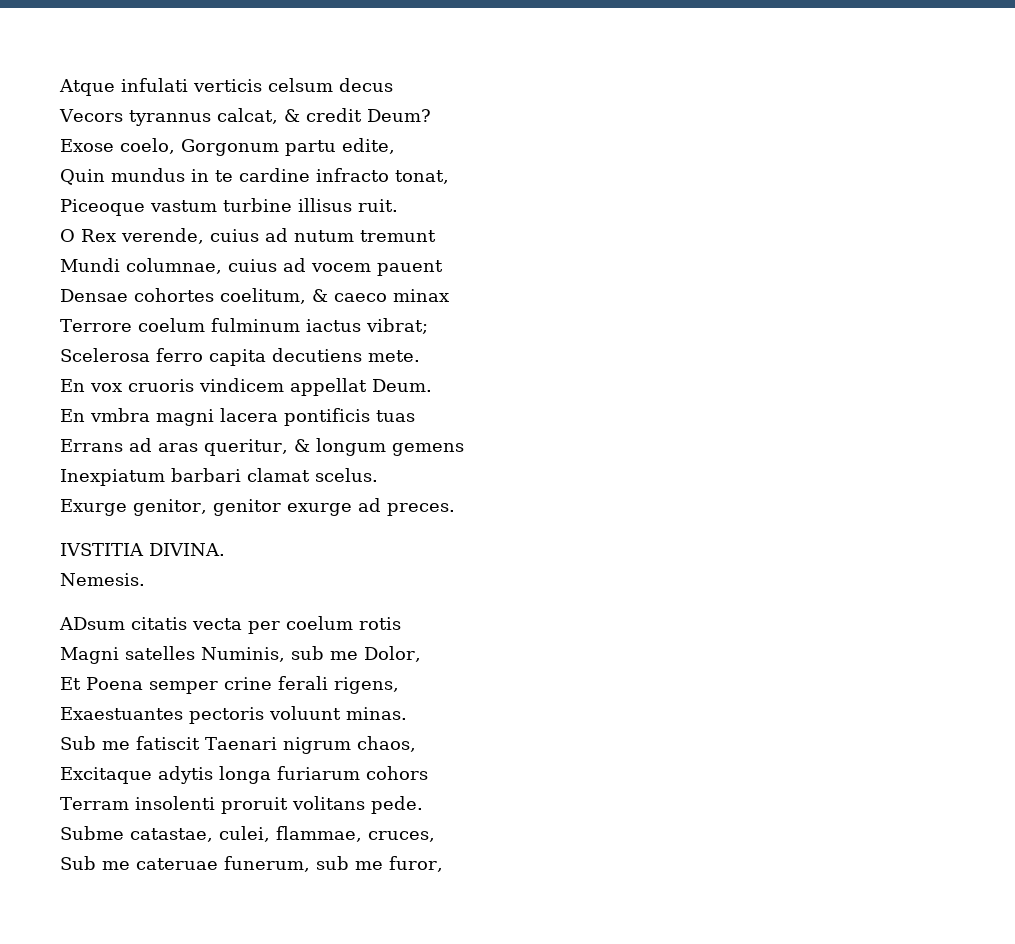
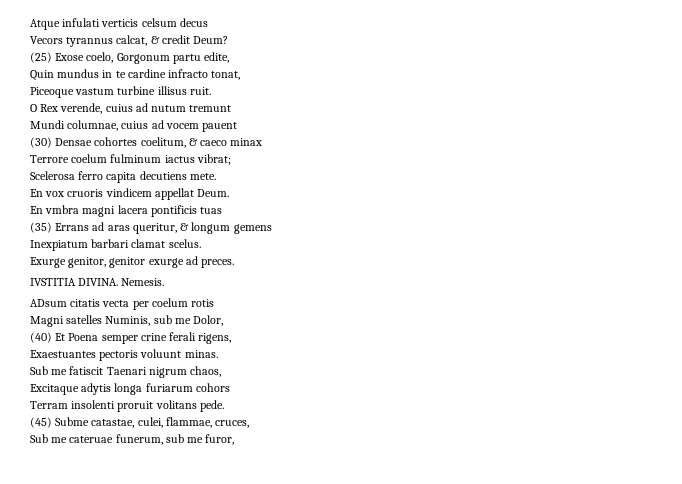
(431, 115) none -> [30,52,52,63] (25)
(443, 268) none -> [30,137,52,148] (30)
(415, 416) none -> [30,222,52,233] (35)
(225, 549) // -> (119, 282) none
(421, 654) none -> [30,332,52,343] (40)
(423, 805) none -> [30,417,52,428] (45)

